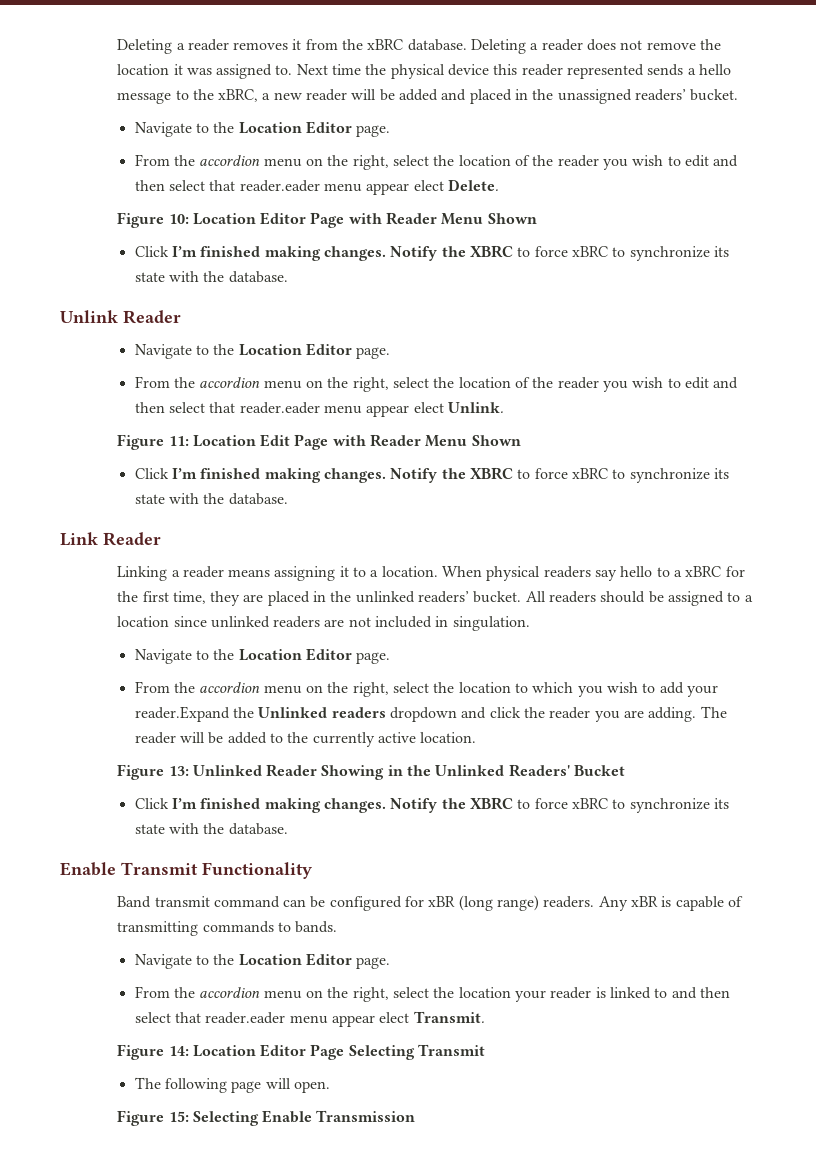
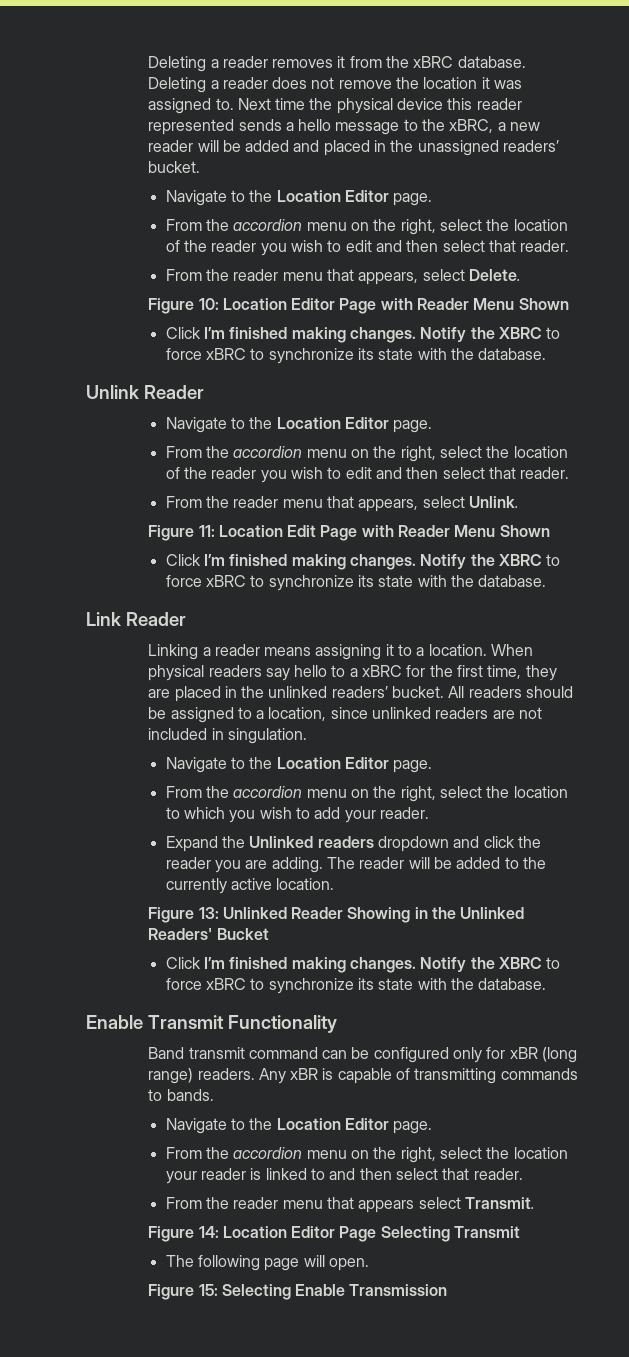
[239,180,444,195] reader.eader menu appear elect -> [520,240,570,252] [165,269,465,285] reader. // From the reader menu that appears, select
[239,402,444,417] reader.eader menu appear elect -> [520,467,570,479] [165,496,465,512] reader. // From the reader menu that appears, select
[117,616,170,627] location -> [268,707,327,721] location,
[134,706,230,722] reader.Expand -> [380,807,430,819] [165,836,218,852] reader. // Expand
(402, 903) none -> [453,1047,483,1063] only
[205,1012,410,1027] reader.eader menu appear elect -> [473,1168,523,1180] [165,1197,461,1213] reader. // From the reader menu that appears select

